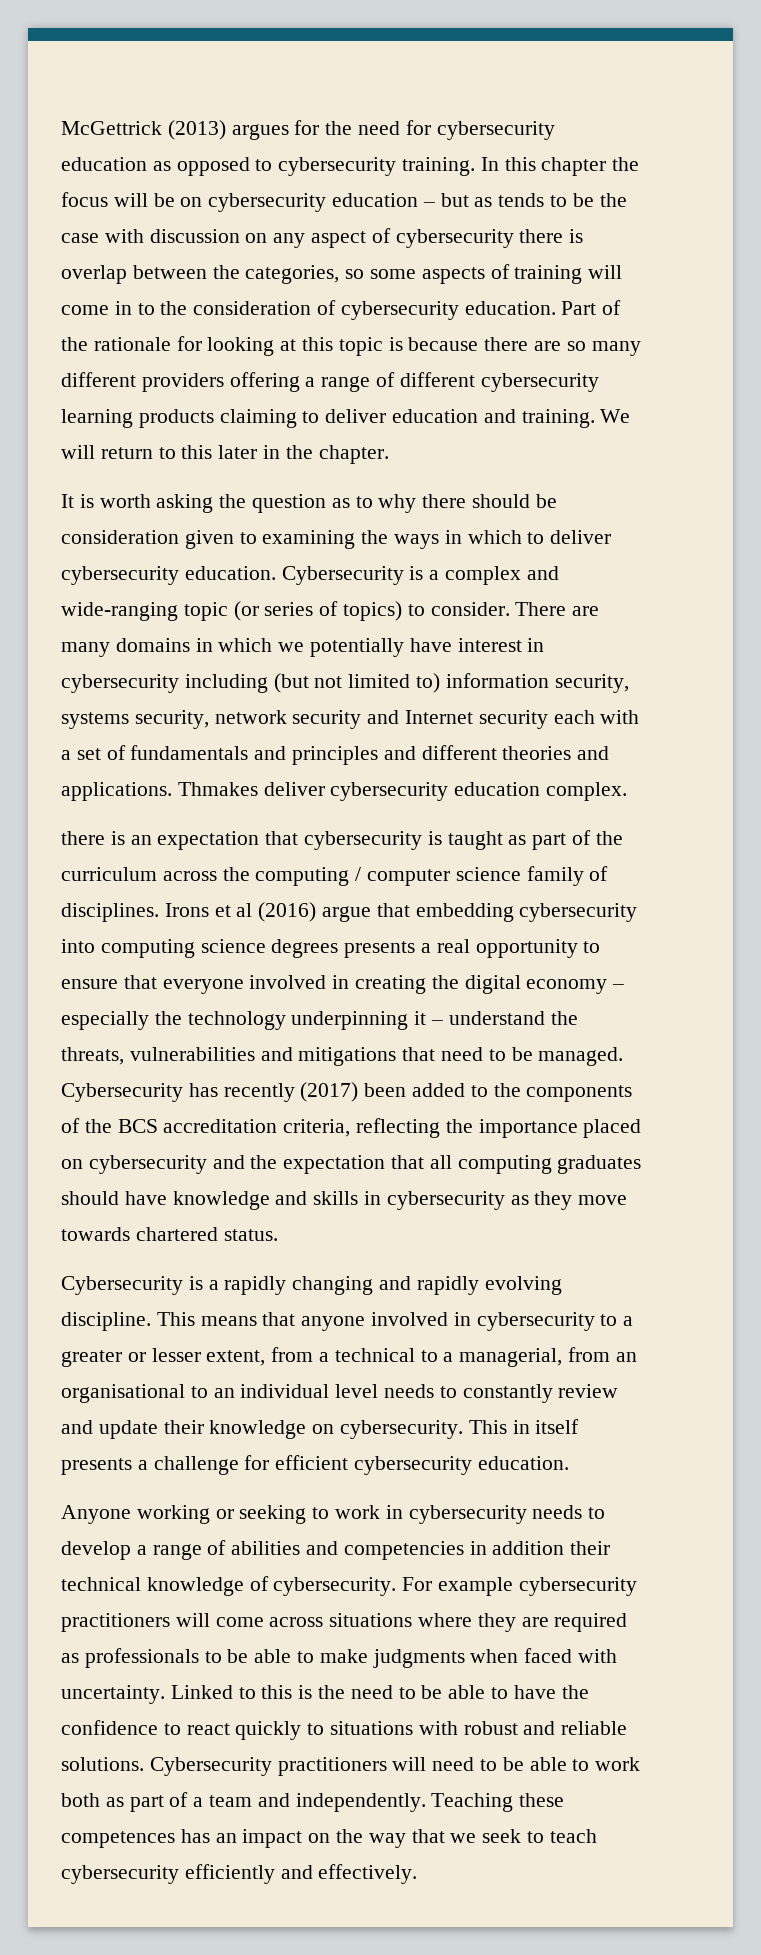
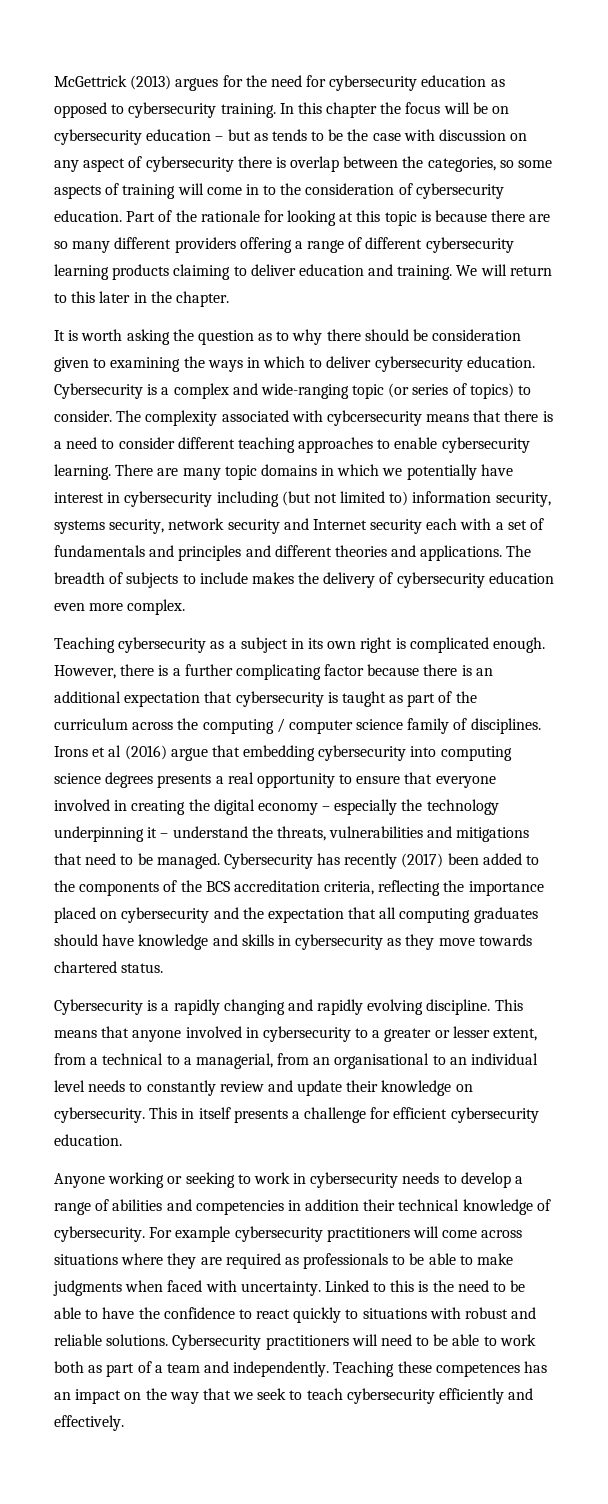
(510, 609) none -> [116,410,553,426] [54,437,530,453] [54,464,111,480] The complexity associated with cybcersecurity means that there is a need to consider different teaching approaches to enable cybersecurity learning.
(110, 649) none -> [224,465,257,480] topic
[177,782,628,801] Thmakes deliver cybersecurity education complex. // -> [506,545,532,557] [54,572,554,588] [54,599,186,615] [54,637,546,653] [54,664,420,680] The breadth of subjects to include makes the delivery of cybersecurity education even more complex. // Teaching cybersecurity as a subject in its own right is complicated enough. However, there is a further complicating factor because
(152, 840) none -> [54,691,121,703] additional

